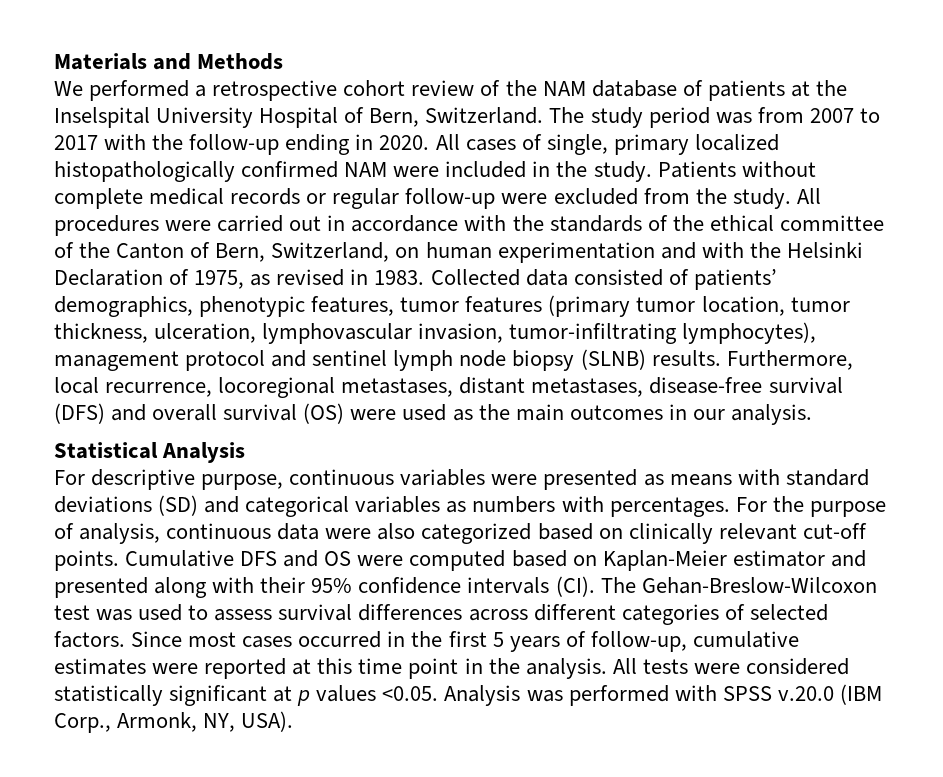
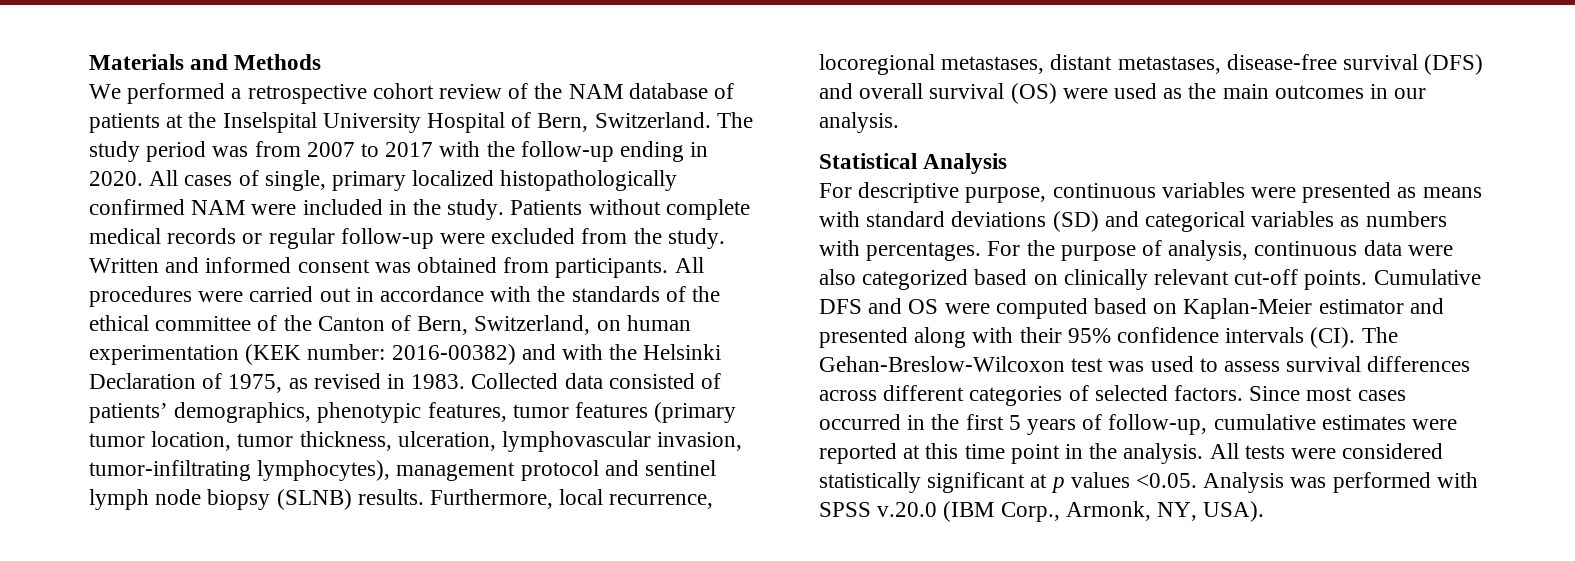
(791, 198) none -> [89,257,669,278] Written and informed consent was obtained from participants.
(655, 252) none -> [245,344,516,365] (KEK number: 2016-00382)

